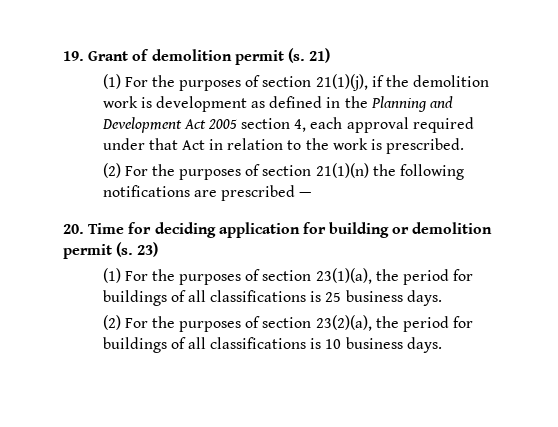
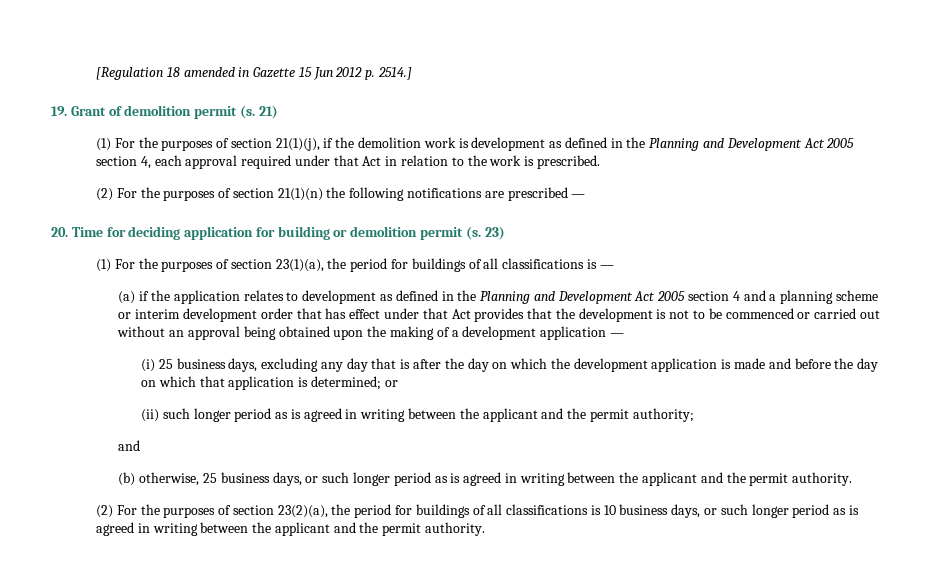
(63, 56) none -> [95,67,413,80] [Regulation 18 amended in Gazette 15 Jun 2012 p. 2514.] //
[325,290,442,306] 25 business days. -> [599,265,614,269] [118,290,878,304] [118,308,880,322] [117,326,624,340] [140,358,879,372] [140,376,398,390] [140,408,694,422] [118,440,141,451] [118,472,853,486] — // (a) if the application relates to development as defined in the Planning and Development Act 2005 section 4 and a planning scheme or interim development order that has effect under that Act provides that the development is not to be commenced or carried out without an approval being obtained upon the making of a development application — // (i) 25 business days, excluding any day that is after the day on which the development application is made and before the day on which that application is determined; or // (ii) such longer period as is agreed in writing between the applicant and the permit authority; // and // (b) otherwise, 25 business days, or such longer period as is agreed in writing between the applicant and the permit authority.
[406,337,442,353] days. -> [671,504,859,518] [95,522,486,536] days, or such longer period as is agreed in writing between the applicant and the permit authority.

